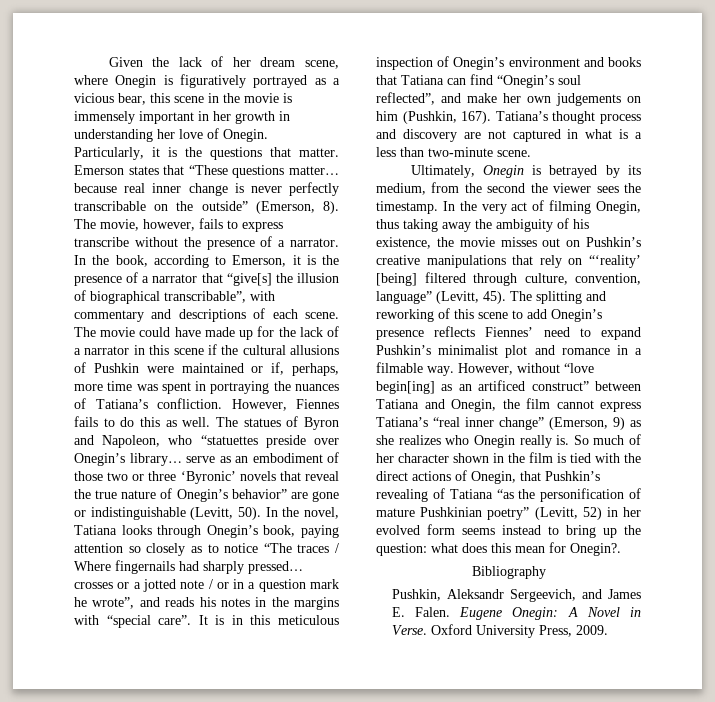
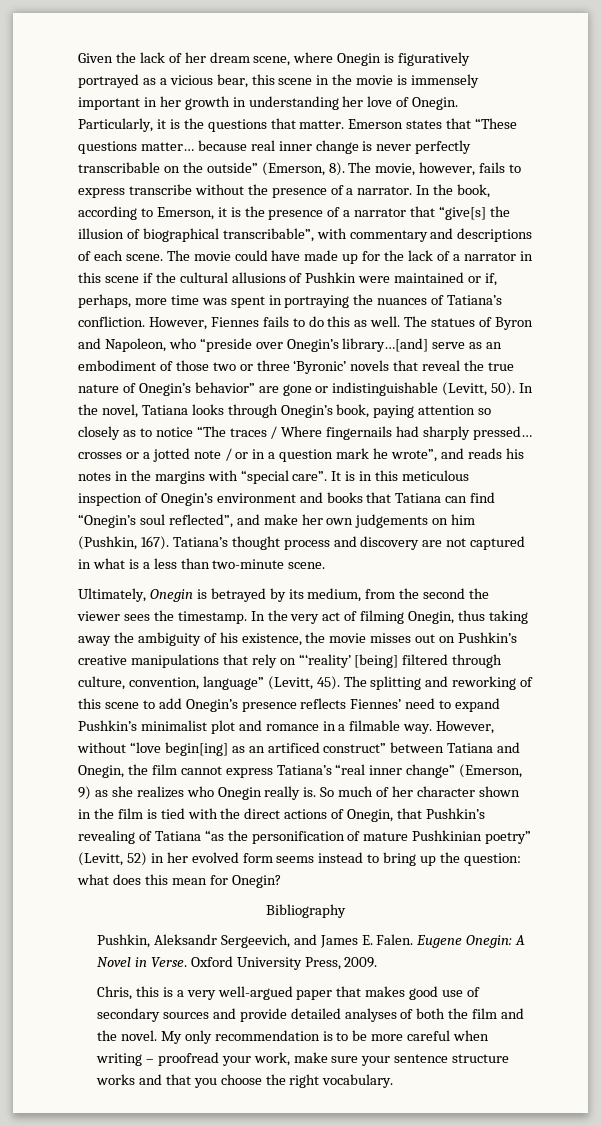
[200,435,306,448] “statuettes preside -> [199,338,252,352] “preside
[129,453,182,466] library… -> [342,338,429,352] library…[and]
[570,543,621,556] Onegin?. -> [231,875,281,888] Onegin?
(608, 630) none -> [96,986,481,1000] [96,1008,525,1022] [96,1030,490,1044] [95,1052,510,1066] [95,1074,394,1088] // Chris, this is a very well-argued paper that makes good use of secondary sources and provide detailed analyses of both the film and the novel. My only recommendation is to be more careful when writing – proofread your work, make sure your sentence structure works and that you choose the right vocabulary.

